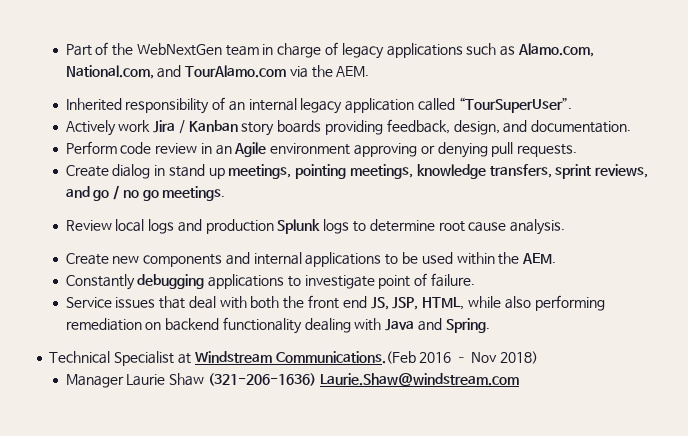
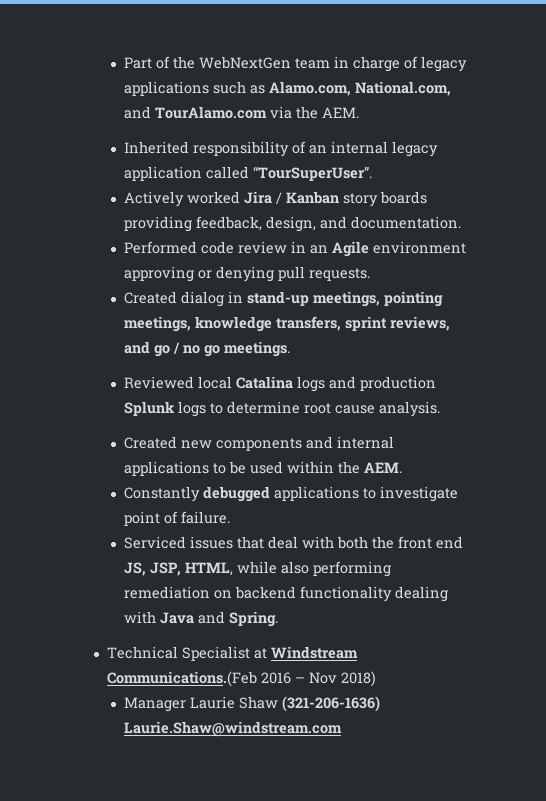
[118,120,151,132] work -> [186,191,240,204] worked
[65,141,117,154] Perform -> [123,241,197,254] Performed
[65,165,109,177] Create -> [123,291,177,304] Created
[168,164,225,179] stand up -> [246,291,309,306] stand-up
[65,219,145,232] Review local -> [123,376,293,389] Reviewed local Catalina
[65,253,109,265] Create -> [123,436,177,449] Created
[137,274,205,289] debugging -> [202,486,270,502] debugged
[65,297,112,308] Service -> [123,536,186,549] Serviced

